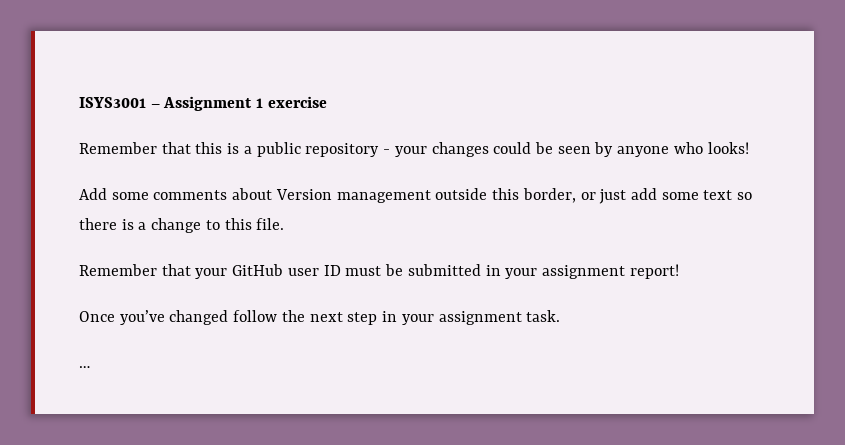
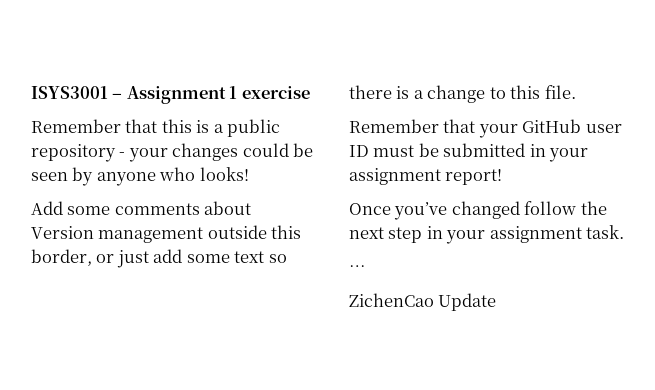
(90, 367) none -> [349,293,497,311] // ZichenCao Update

